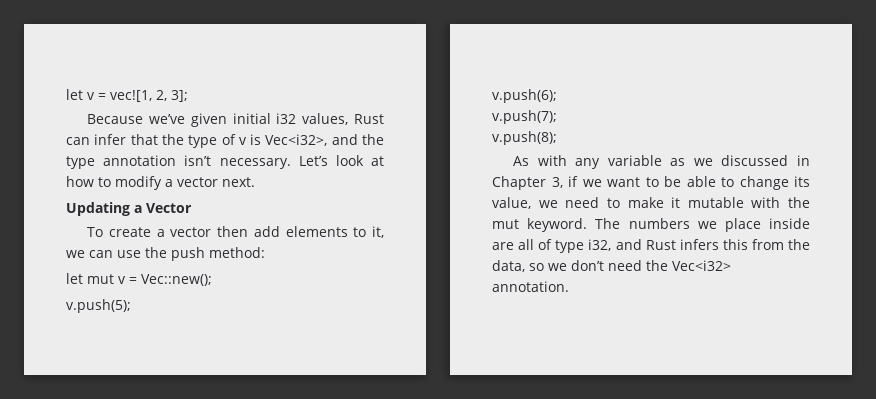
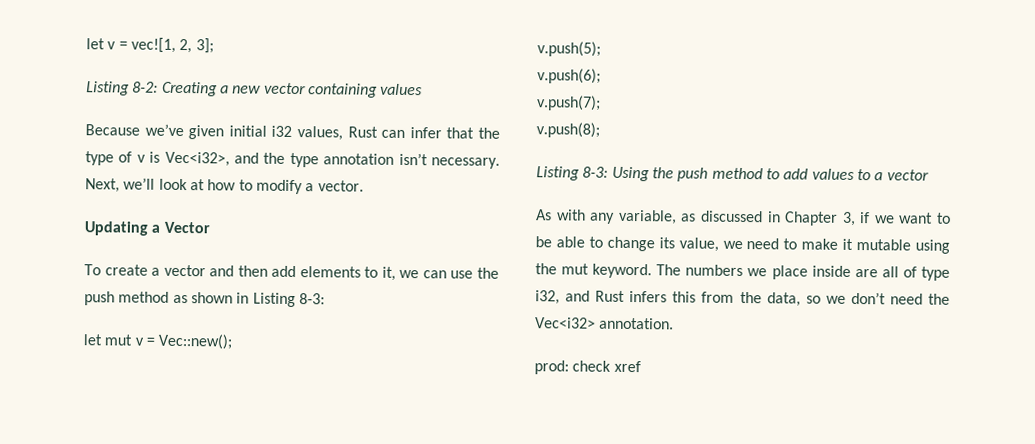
(188, 96) none -> [86,81,424,98] // Listing 8-2: Creating a new vector containing values
[298,156,328,166] Let’s -> [85,177,156,193] Next, we’ll
[177,177,255,187] vector next. -> [317,180,364,192] vector.
(212, 232) none -> [209,265,235,277] and
[209,247,265,258] method: -> [118,291,325,308] method as shown in Listing 8-3:
(557, 138) none -> [536,166,929,182] // Listing 8-3: Using the push method to add values to a vector
[607,155,713,166] variable as we -> [617,209,697,225] variable, as
[751,197,781,208] with -> [915,239,950,254] using
(569, 286) none -> [534,360,641,375] // prod: check xref

